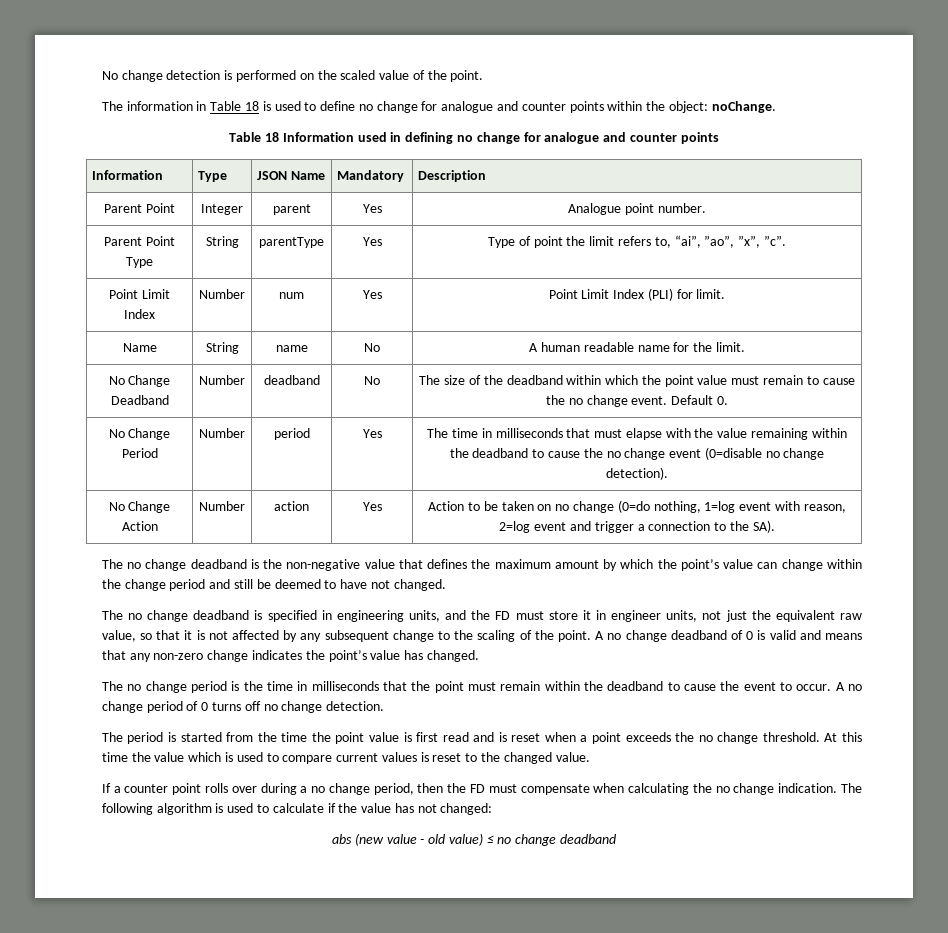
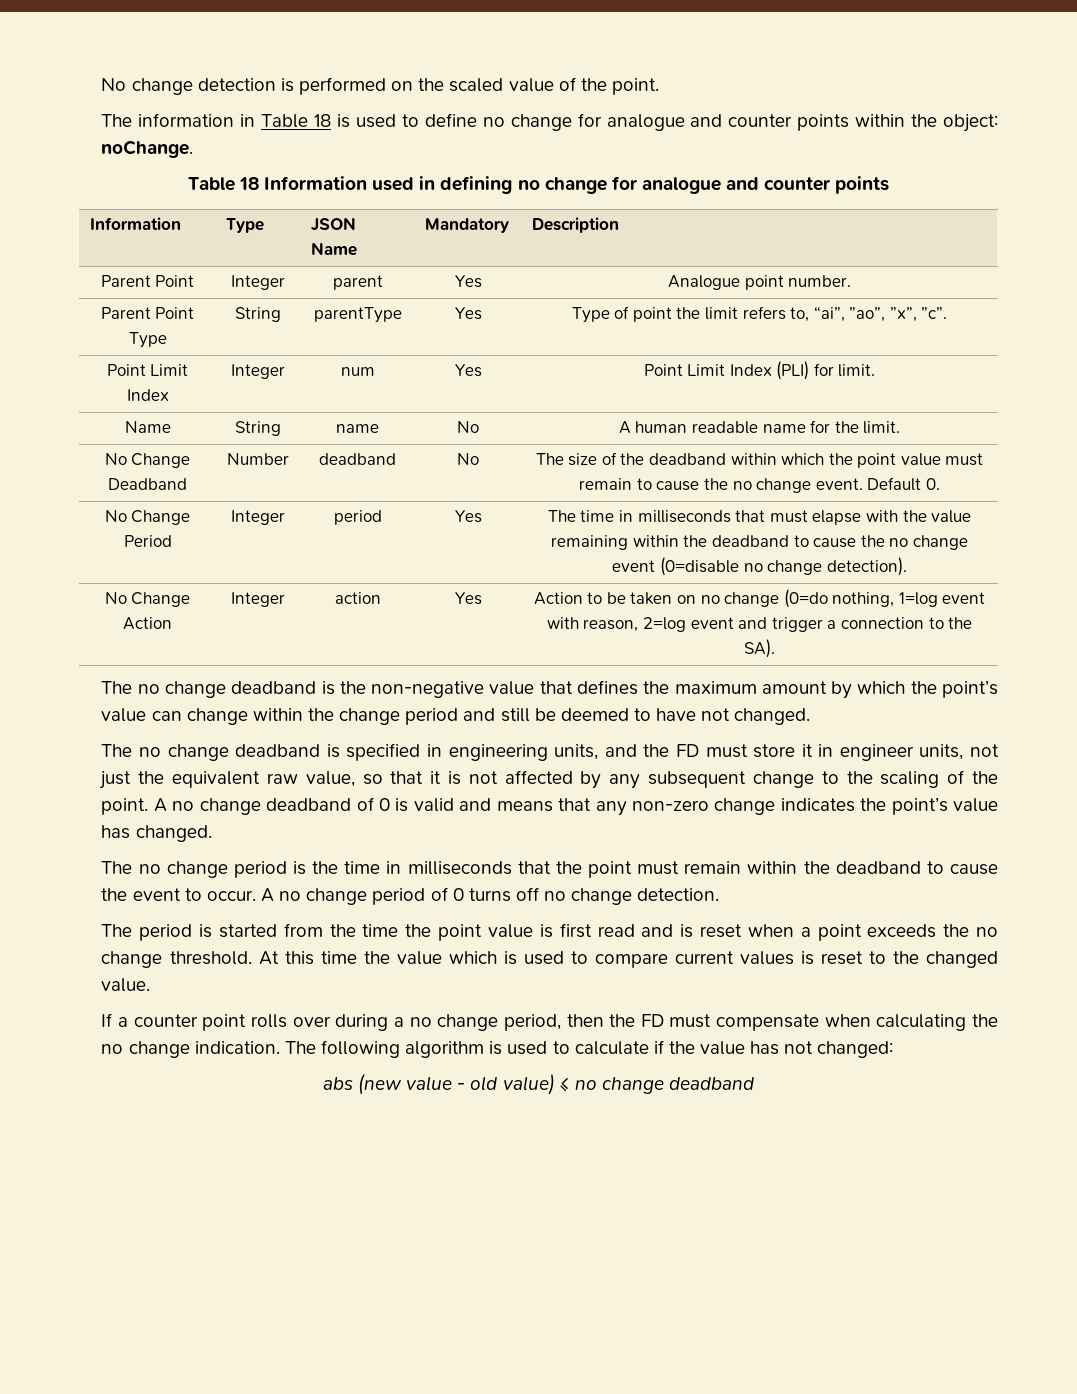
[199,289,245,299] Number -> [231,364,285,379] Integer
[199,428,245,438] Number -> [231,510,285,525] Integer
[199,501,245,511] Number -> [231,592,285,607] Integer

